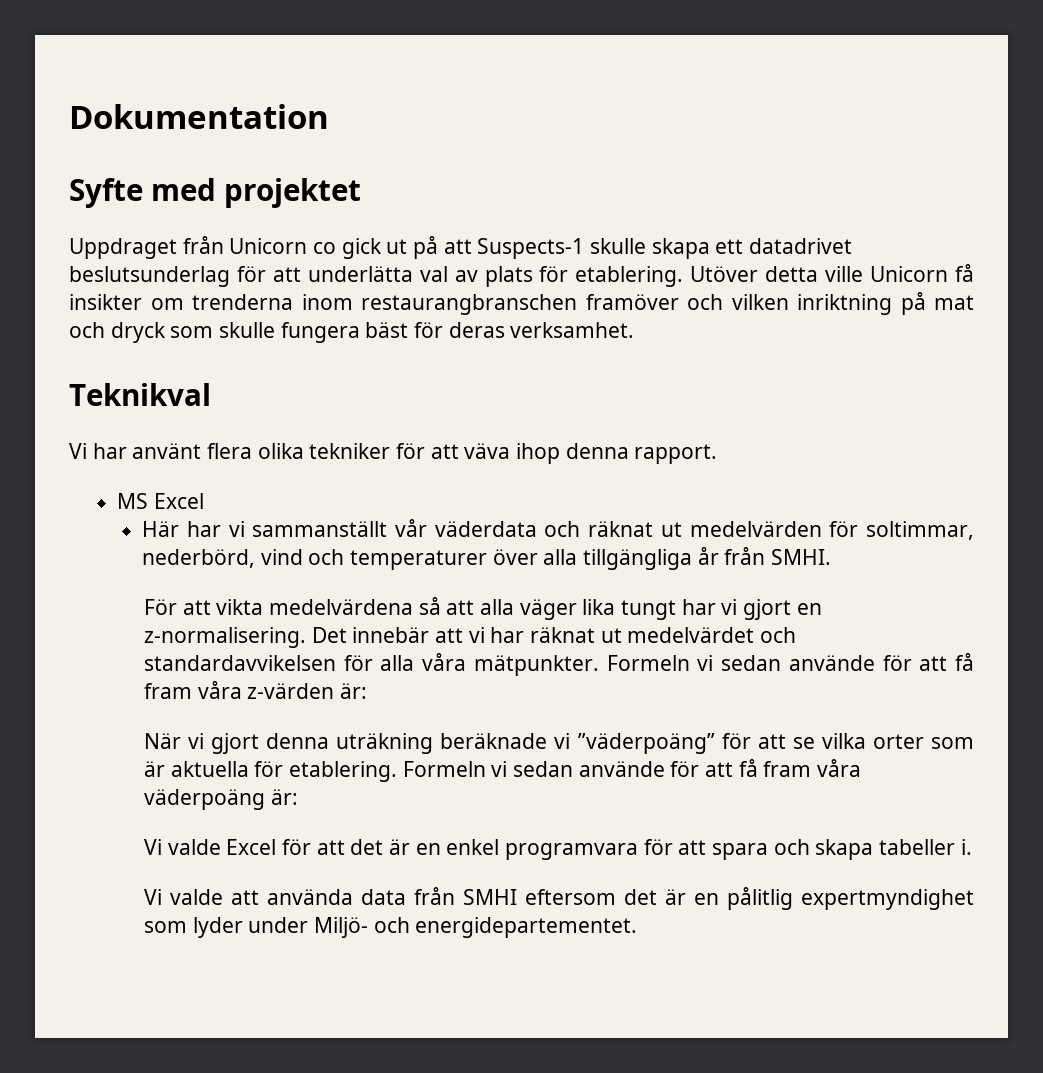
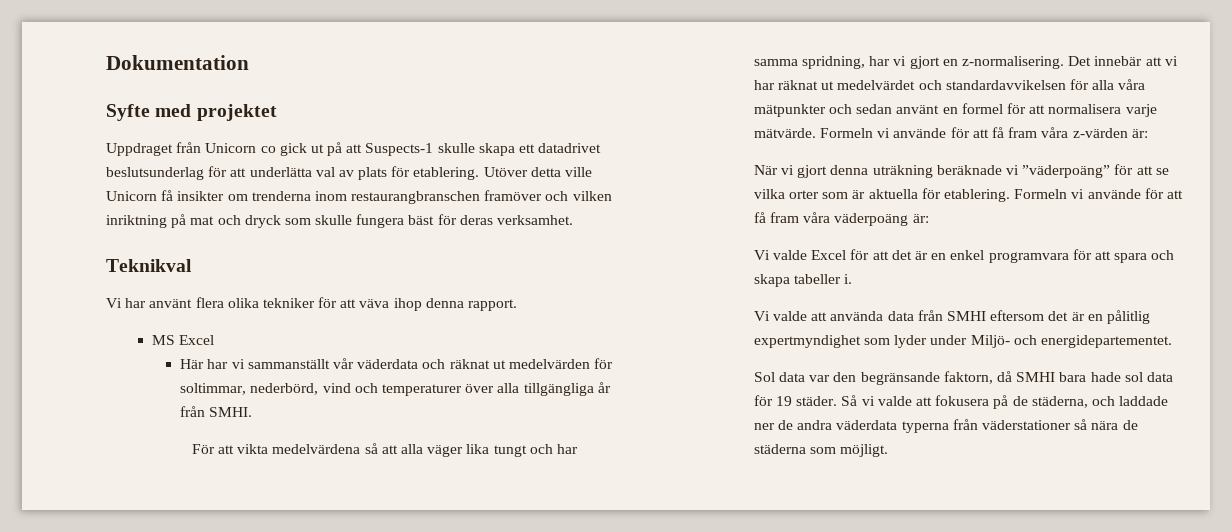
(677, 610) none -> [529,444,578,454] [753,56,866,69] och har samma spridning,
[473,655,782,676] mätpunkter. Formeln vi sedan -> [753,103,1157,117] [753,128,891,138] mätpunkter och sedan använt en formel för att normalisera varje mätvärde. Formeln vi
[513,761,574,777] sedan -> (1085, 194) none
(638, 927) none -> [753,371,1173,385] [753,395,1169,409] [753,419,1138,433] [753,444,889,457] // Sol data var den begränsande faktorn, då SMHI bara hade sol data för 19 städer. Så vi valde att fokusera på de städerna, och laddade ner de andra väderdata typerna från väderstationer så nära de städerna som möjligt.

